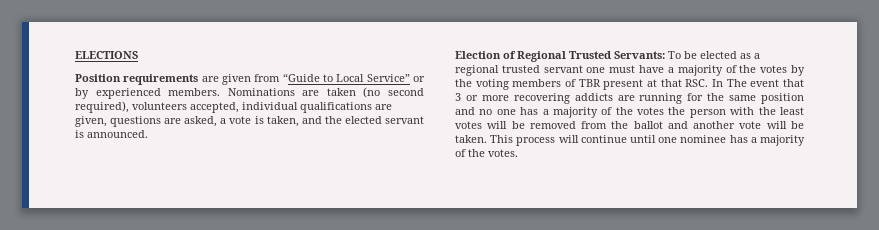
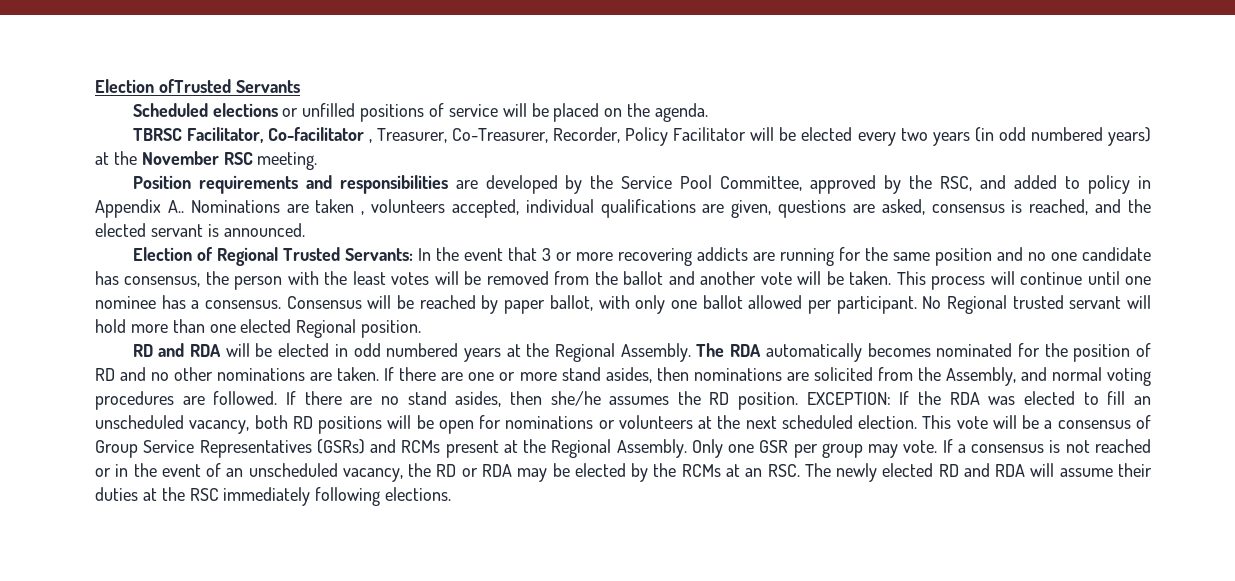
[75,51,138,59] [75,73,425,85] [75,87,424,99] [75,101,129,113] ELECTIONS // Position requirements are given from “Guide to Local Service” or by experienced members. Nominations are taken (no second required), -> [95,79,300,93] [132,103,709,122] [132,127,1152,146] [95,151,318,170] [132,175,1151,194] [95,199,365,218] Election ofTrusted Servants // Scheduled elections or unfilled positions of service will be placed on the agenda. // TBRSC Facilitator, Co-facilitator , Treasurer, Co-Treasurer, Recorder, Policy Facilitator will be elected every two years (in odd numbered years) at the November RSC meeting. // Position requirements and responsibilities are developed by the Service Pool Committee, approved by the RSC, and added to policy in Appendix A.. Nominations are taken ,
[220,116,299,127] a vote is taken, -> [931,199,1089,215] consensus is reached,
[668,51,760,59] [455,65,805,76] [455,79,747,90] To be elected as a regional trusted servant one must have a majority of the votes by the voting members of TBR present at that RSC. In The -> [417,247,459,261] In the
[520,107,665,118] has a majority of the votes -> [1081,247,1151,261] [95,271,201,287] candidate has consensus,
[760,135,805,146] [455,149,518,157] majority of the votes. -> [205,295,1151,314] [95,319,422,338] [132,343,1152,362] [95,367,1151,386] [95,391,1152,410] [95,415,1151,434] [95,439,1151,458] [95,463,1152,482] [95,487,452,506] consensus. Consensus will be reached by paper ballot, with only one ballot allowed per participant. No Regional trusted servant will hold more than one elected Regional position. // RD and RDA will be elected in odd numbered years at the Regional Assembly. The RDA automatically becomes nominated for the position of RD and no other nominations are taken. If there are one or more stand asides, then nominations are solicited from the Assembly, and normal voting procedures are followed. If there are no stand asides, then she/he assumes the RD position. EXCEPTION: If the RDA was elected to fill an unscheduled vacancy, both RD positions will be open for nominations or volunteers at the next scheduled election. This vote will be a consensus of Group Service Representatives (GSRs) and RCMs present at the Regional Assembly. Only one GSR per group may vote. If a consensus is not reached or in the event of an unscheduled vacancy, the RD or RDA may be elected by the RCMs at an RSC. The newly elected RD and RDA will assume their duties at the RSC immediately following elections.

